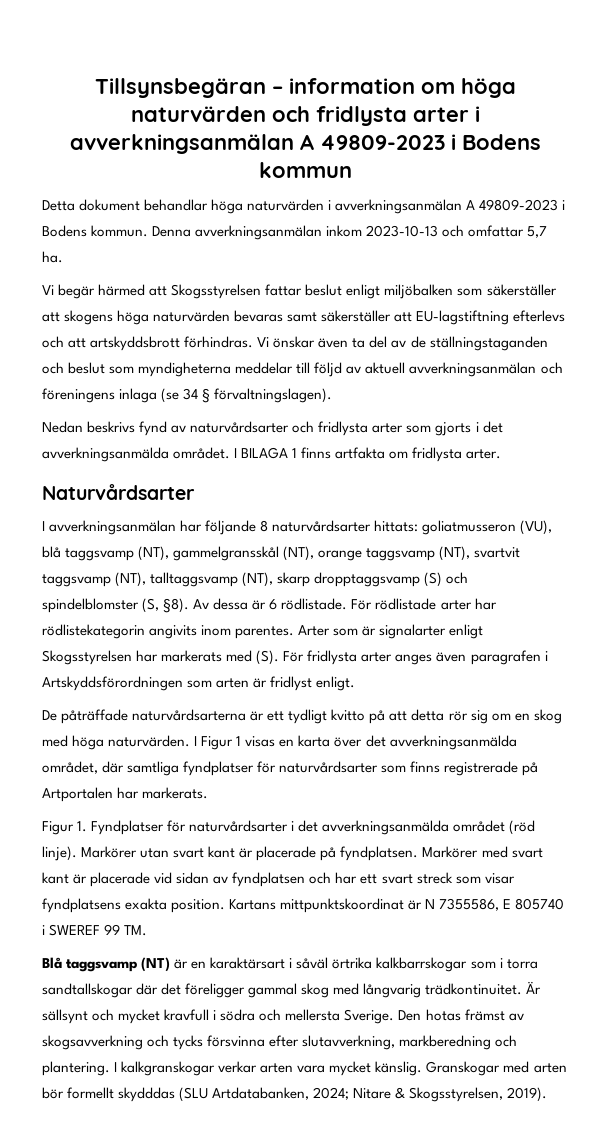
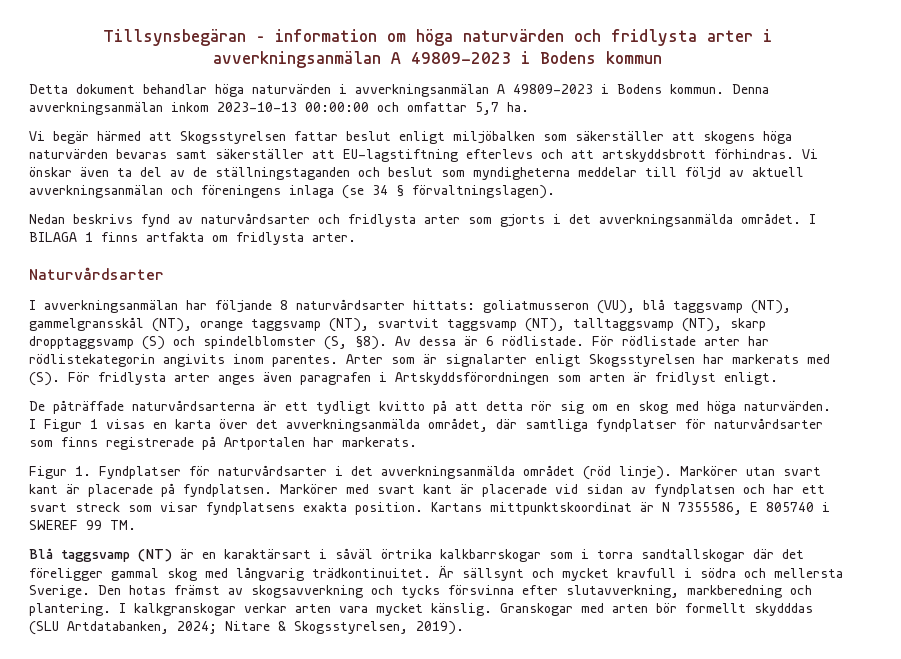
(439, 231) none -> [305,102,369,112] 00:00:00

